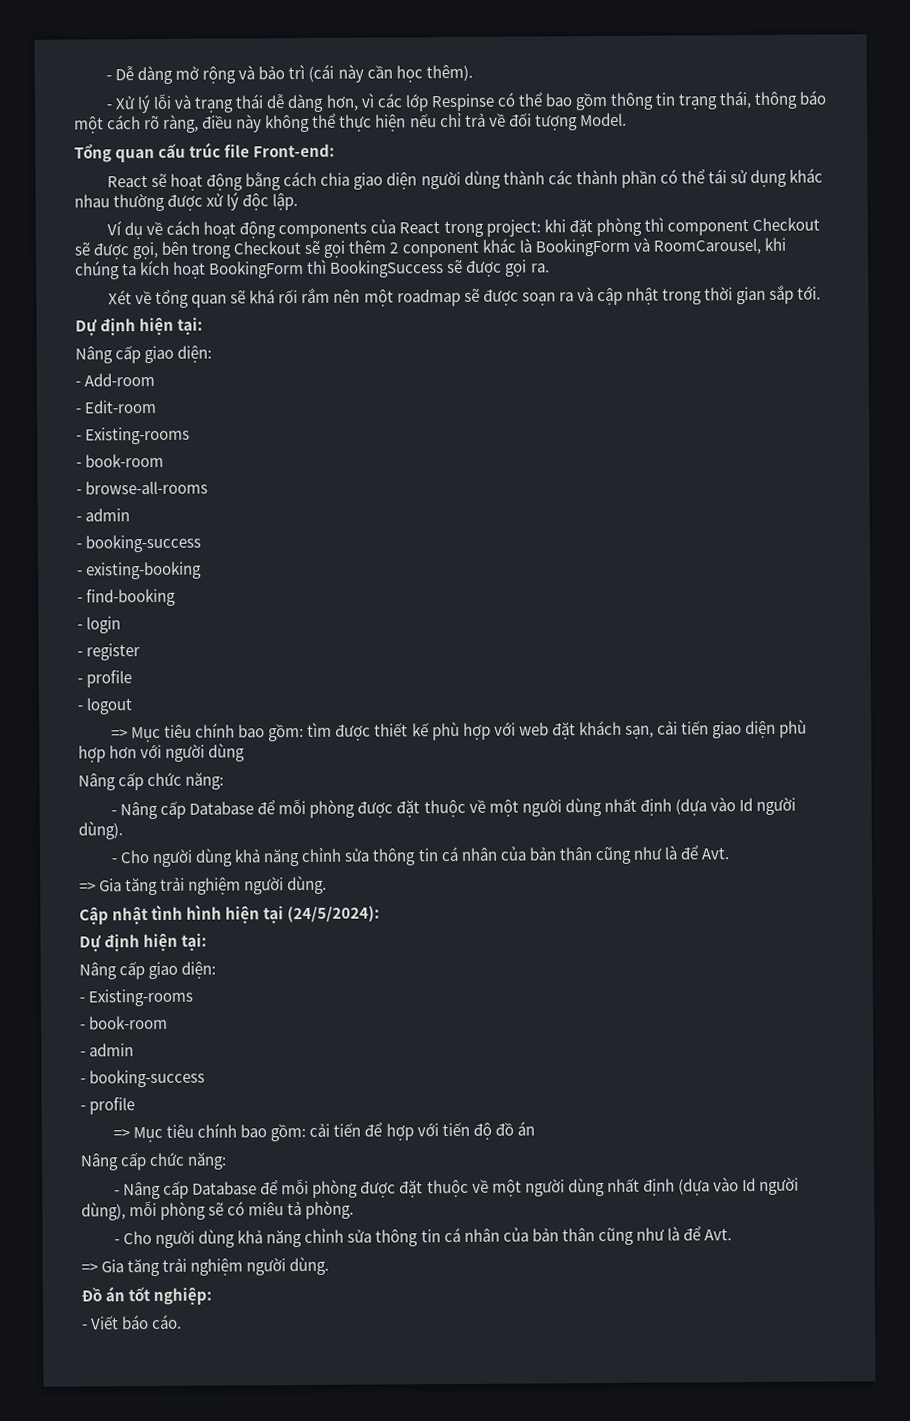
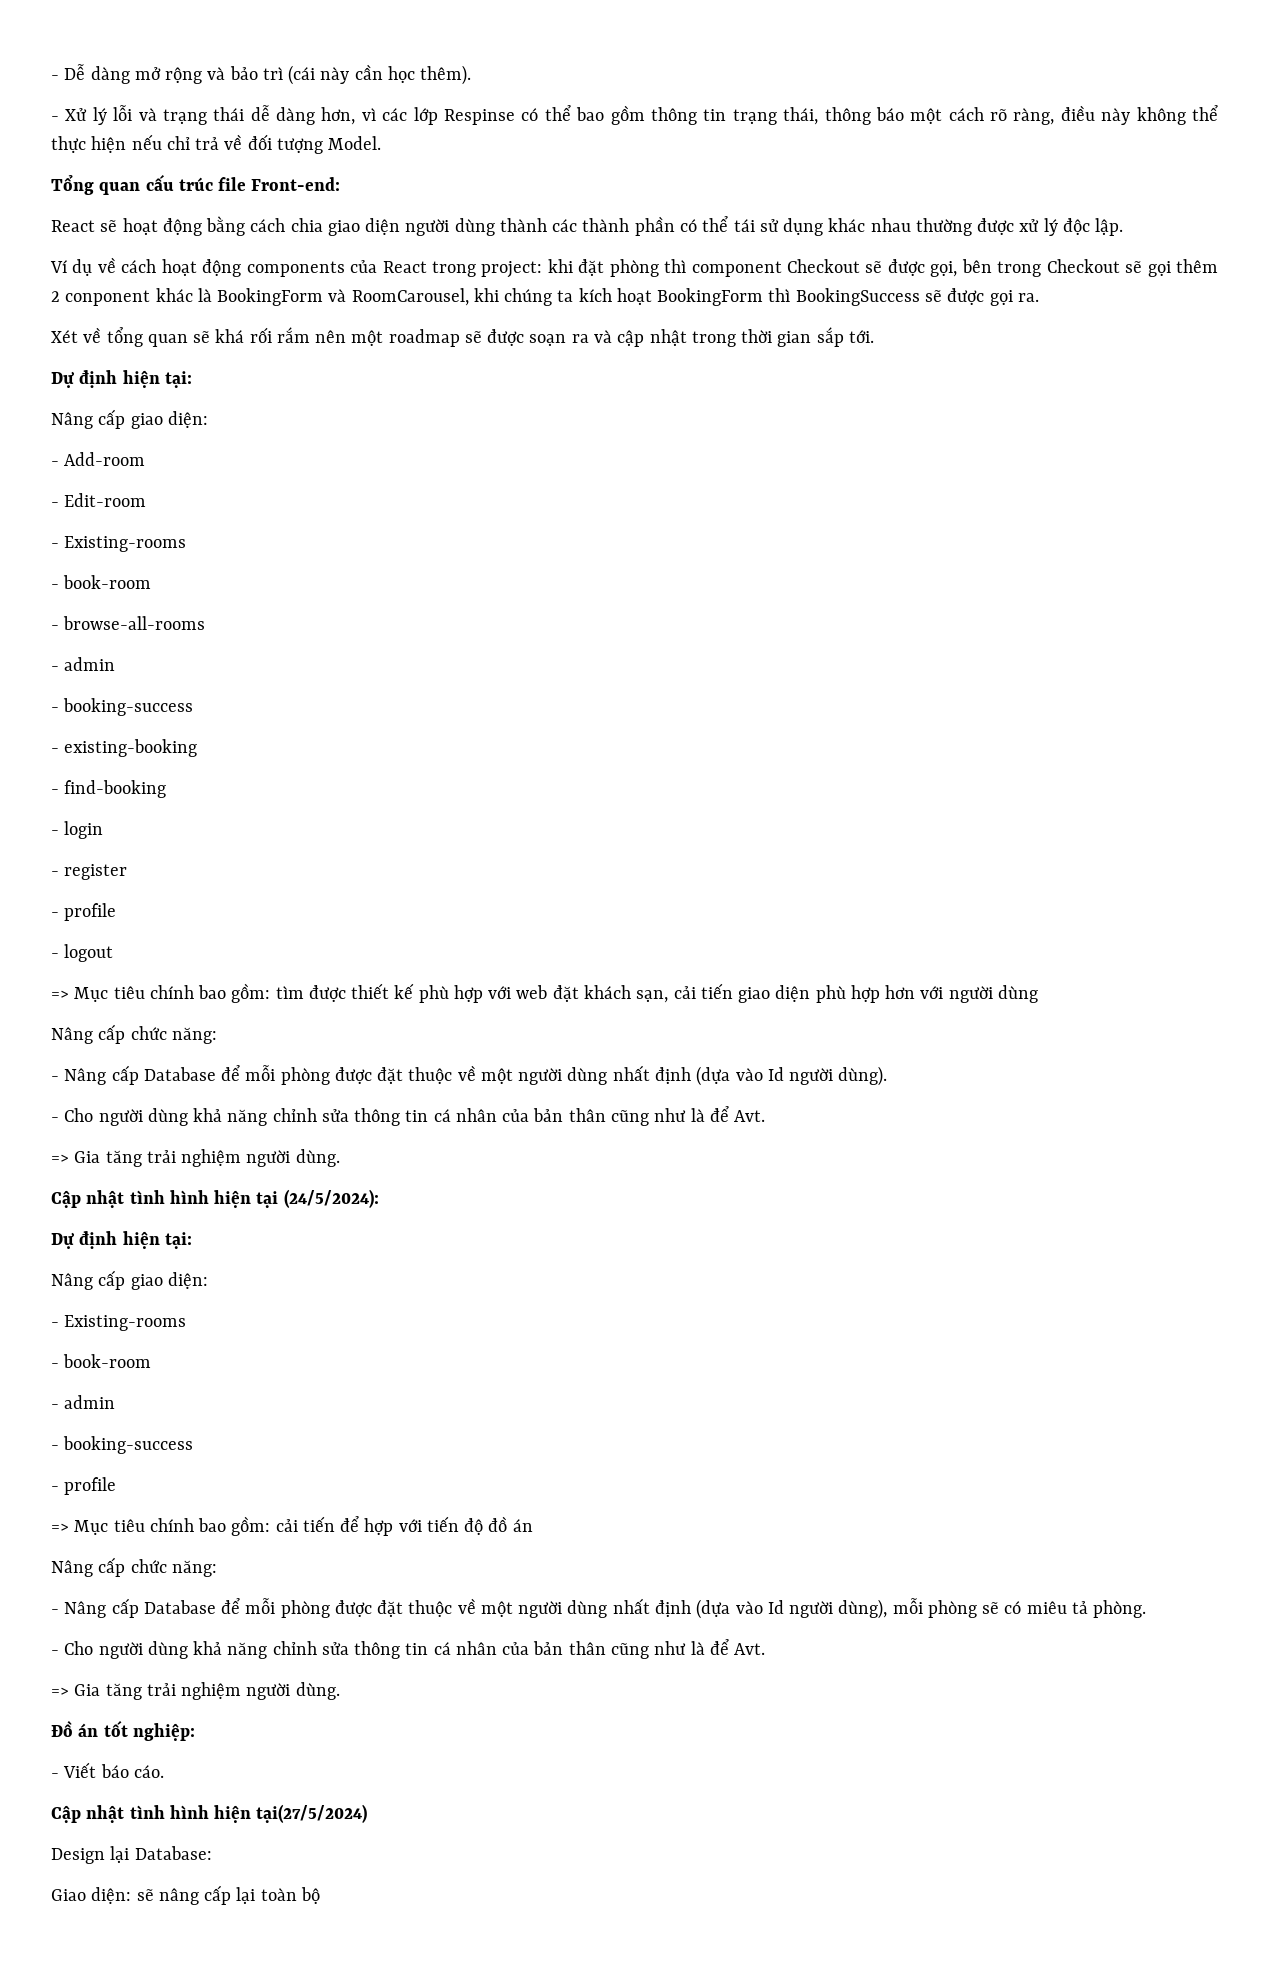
(183, 1322) none -> [51,1804,368,1823] [51,1846,212,1864] [51,1885,320,1905] // Cập nhật tình hình hiện tại(27/5/2024) // Design lại Database: // Giao diện: sẽ nâng cấp lại toàn bộ

